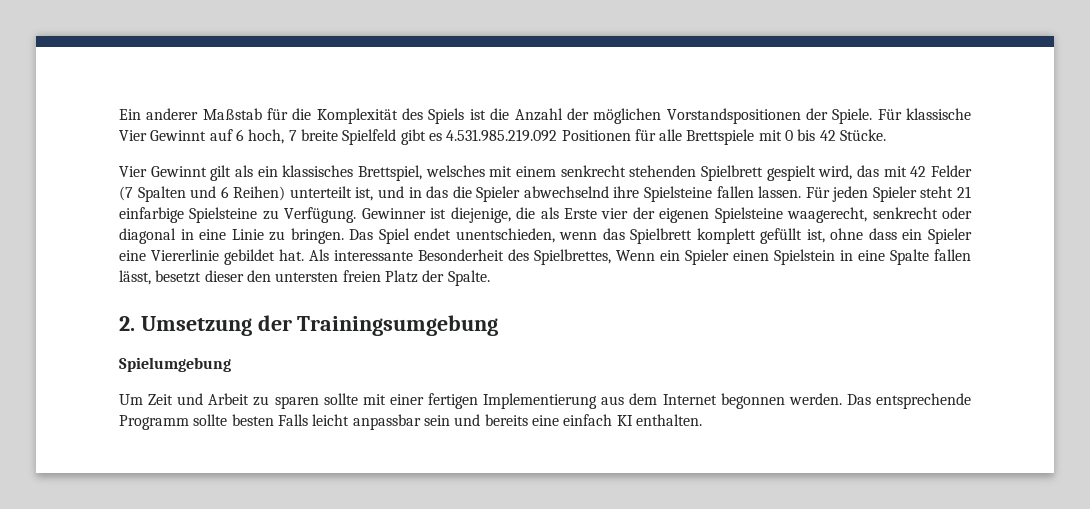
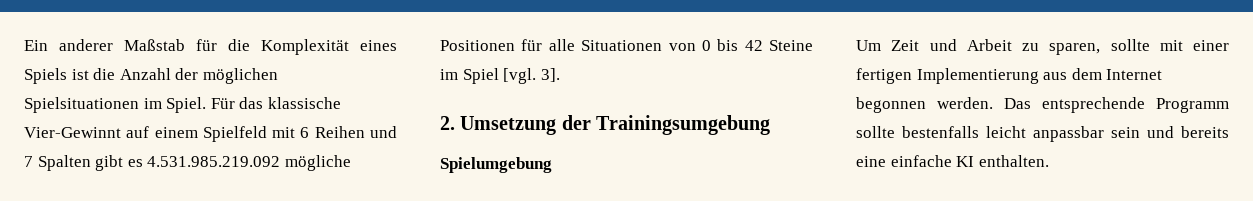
[402,108,424,120] des -> [360,40,397,51] eines
[666,108,972,124] [119,129,397,145] Vorstandspositionen der Spiele. Für klassische Vier Gewinnt auf 6 hoch, 7 breite Spielfeld -> [24,97,341,113] [24,126,397,142] [24,155,91,171] Spielsituationen im Spiel. Für das klassische Vier-Gewinnt auf einem Spielfeld mit 6 Reihen und 7 Spalten
(558, 135) none -> [284,155,351,171] mögliche
[686,129,782,145] Brettspiele mit -> [581,40,696,51] Situationen von
[840,129,887,141] [119,165,972,181] [119,186,971,202] [119,207,972,223] [119,228,972,244] [119,249,971,265] [119,270,490,286] Stücke. // Vier Gewinnt gilt als ein klassisches Brettspiel, welsches mit einem senkrecht stehenden Spielbrett gespielt wird, das mit 42 Felder (7 Spalten und 6 Reihen) unterteilt ist, und in das die Spieler abwechselnd ihre Spielsteine fallen lassen. Für jeden Spieler steht 21 einfarbige Spielsteine zu Verfügung. Gewinner ist diejenige, die als Erste vier der eigenen Spielsteine waagerecht, senkrecht oder diagonal in eine Linie zu bringen. Das Spiel endet unentschieden, wenn das Spielbrett komplett gefüllt ist, ohne dass ein Spieler eine Viererlinie gebildet hat. Als interessante Besonderheit des Spielbrettes, Wenn ein Spieler einen Spielstein in eine Spalte fallen lässt, besetzt dieser den untersten freien Platz der Spalte. -> [769,40,813,51] [440,68,560,84] Steine im Spiel [vgl. 3].
[274,396,319,409] sparen -> [1049,43,1101,55] sparen,
[231,414,308,426] besten Falls -> [902,126,979,138] bestenfalls
[563,414,613,426] einfach -> [890,155,952,167] einfache

